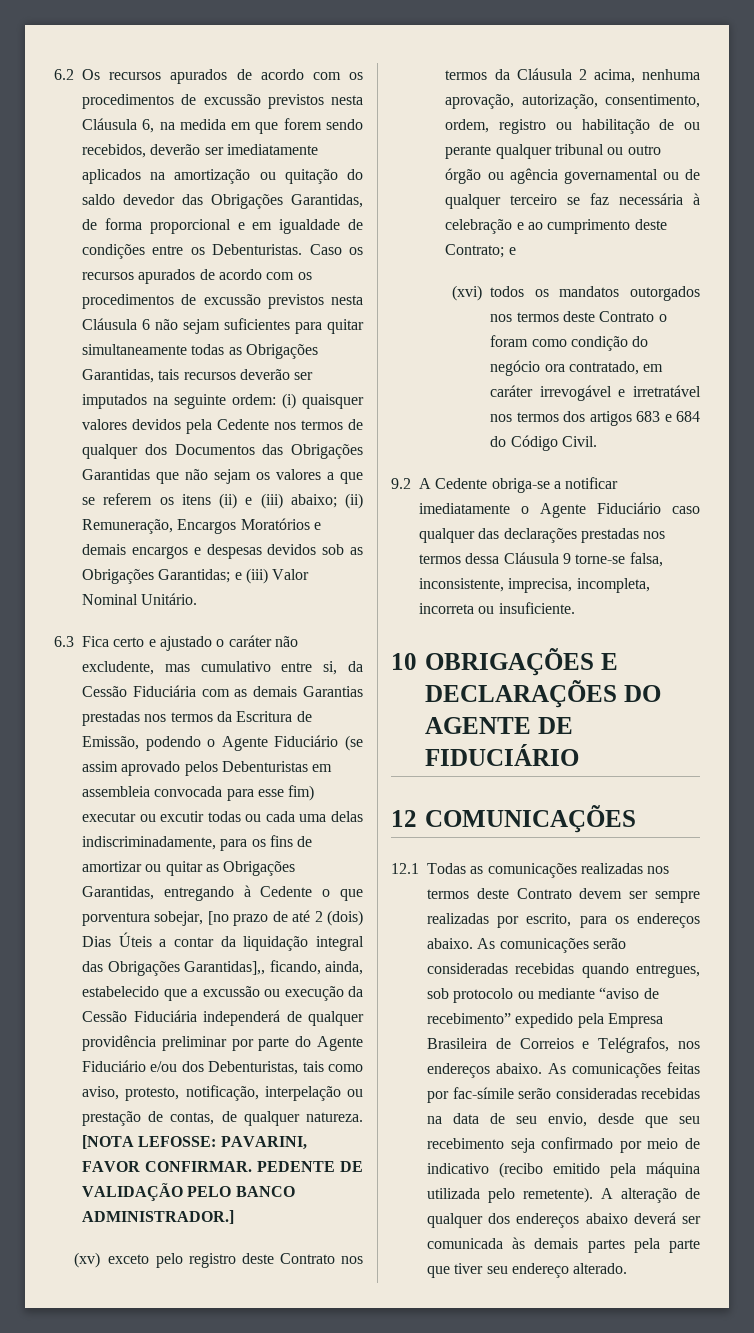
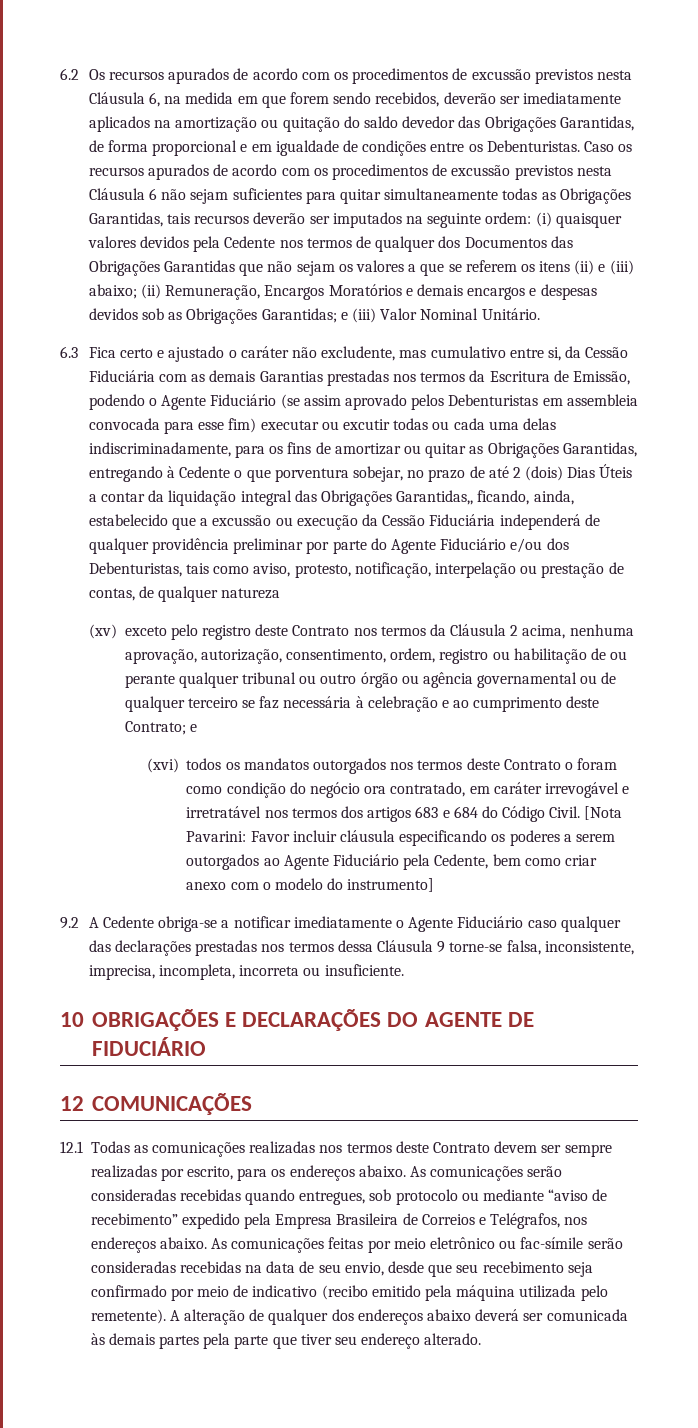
[207,911,229,925] [no -> [407,470,425,478] no
[184,961,265,975] Garantidas],, -> [396,490,474,505] Garantidas,,
[305,1112,363,1122] [82,1135,307,1150] [82,1161,363,1172] [82,1183,295,1201] [82,1210,234,1224] natureza. [NOTA LEFOSSE: PAVARINI, FAVOR CONFIRMAR. PEDENTE DE VALIDAÇÃO PELO BANCO ADMINISTRADOR.] -> [221,588,281,599] natureza
(598, 441) none -> [584,806,623,820] [186,830,615,846] [186,854,597,870] [186,878,435,892] [Nota Pavarini: Favor incluir cláusula especificando os poderes a serem outorgados ao Agente Fiduciário pela Cedente, bem como criar anexo com o modelo do instrumento]
(449, 1097) none -> [393,1237,517,1249] meio eletrônico ou

